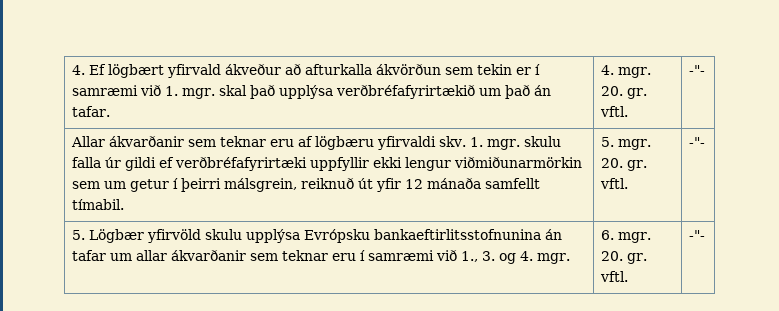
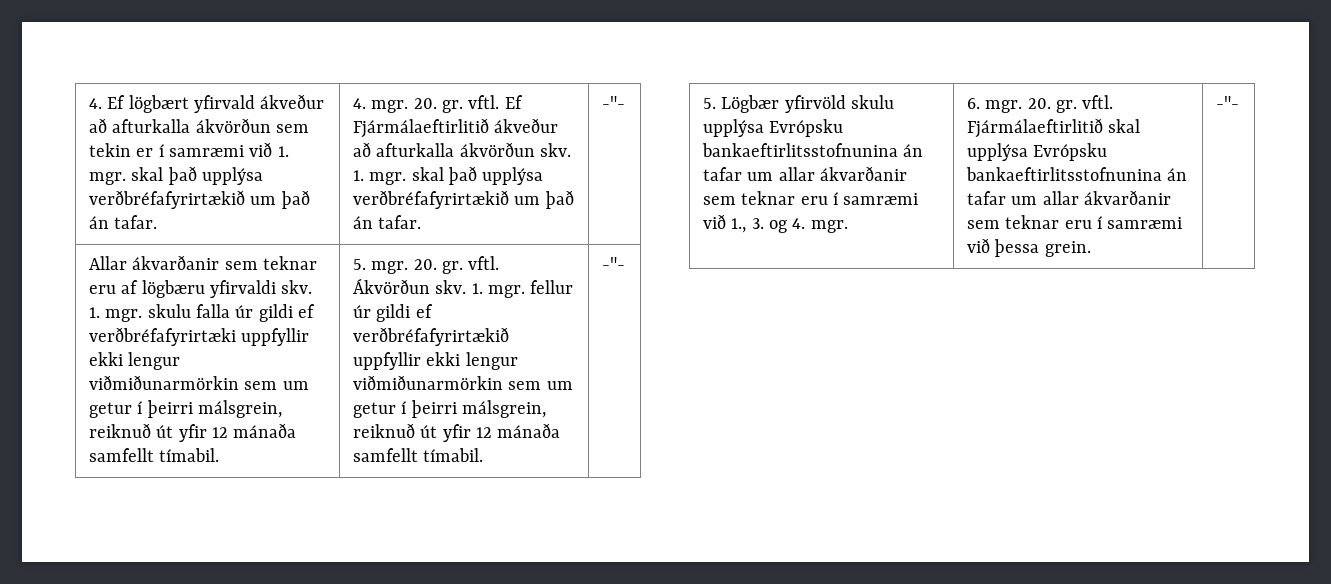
(628, 111) none -> [504,95,523,109] [353,118,559,138] [353,142,571,157] [353,166,544,185] [353,190,574,209] [353,215,422,229] Ef Fjármálaeftirlitið ákveður að afturkalla ákvörðun skv. 1. mgr. skal það upplýsa verðbréfafyrirtækið um það án tafar.
(628, 183) none -> [353,278,574,298] [353,304,433,322] [353,327,510,346] [353,352,518,370] [353,375,573,390] [353,400,546,418] [353,423,561,442] [353,448,484,462] Ákvörðun skv. 1. mgr. fellur úr gildi ef verðbréfafyrirtækið uppfyllir ekki lengur viðmiðunarmörkin sem um getur í þeirri málsgrein, reiknuð út yfir 12 mánaða samfellt tímabil.
(628, 276) none -> [967,118,1141,138] [967,143,1108,161] [966,167,1188,181] [967,190,1171,205] [967,215,1183,229] [967,238,1091,257] Fjármálaeftirlitið skal upplýsa Evrópsku bankaeftirlitsstofnunina án tafar um allar ákvarðanir sem teknar eru í samræmi við þessa grein.

